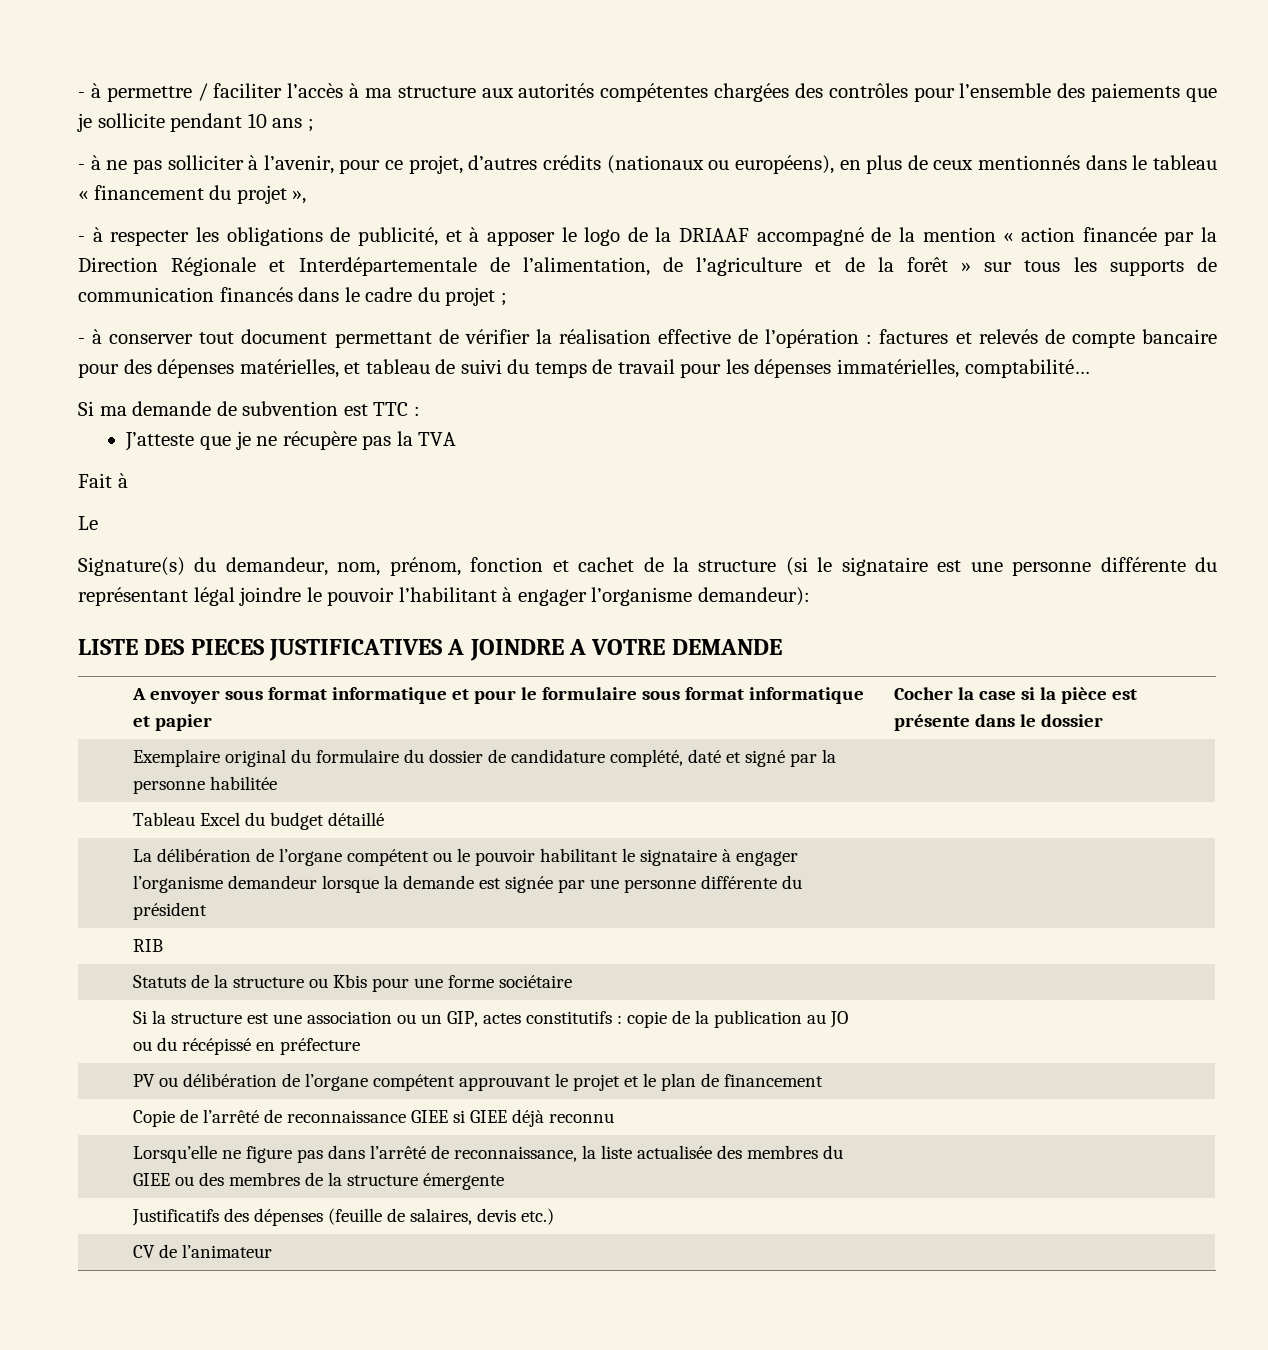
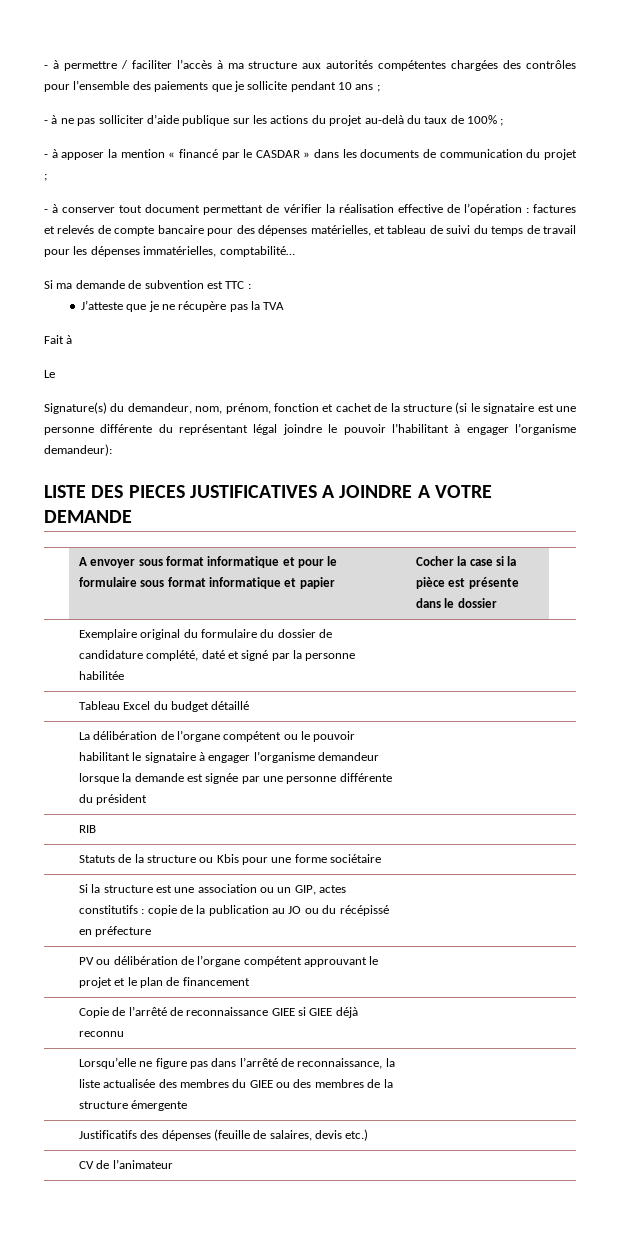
[248,155,1217,174] [78,185,307,204] [78,227,1218,246] [78,257,1217,276] [78,287,413,302] à l’avenir, pour ce projet, d’autres crédits (nationaux ou européens), en plus de ceux mentionnés dans le tableau « financement du projet », // - à respecter les obligations de publicité, et à apposer le logo de la DRIAAF accompagné de la mention « action financée par la Direction Régionale et Interdépartementale de l’alimentation, de l’agriculture et de la forêt » sur tous les supports de communication financés dans le cadre -> [146,114,504,126] [44,149,523,160] d’aide publique sur les actions du projet au-delà du taux de 100% ; // - à apposer la mention « financé par le CASDAR » dans les documents de communication

